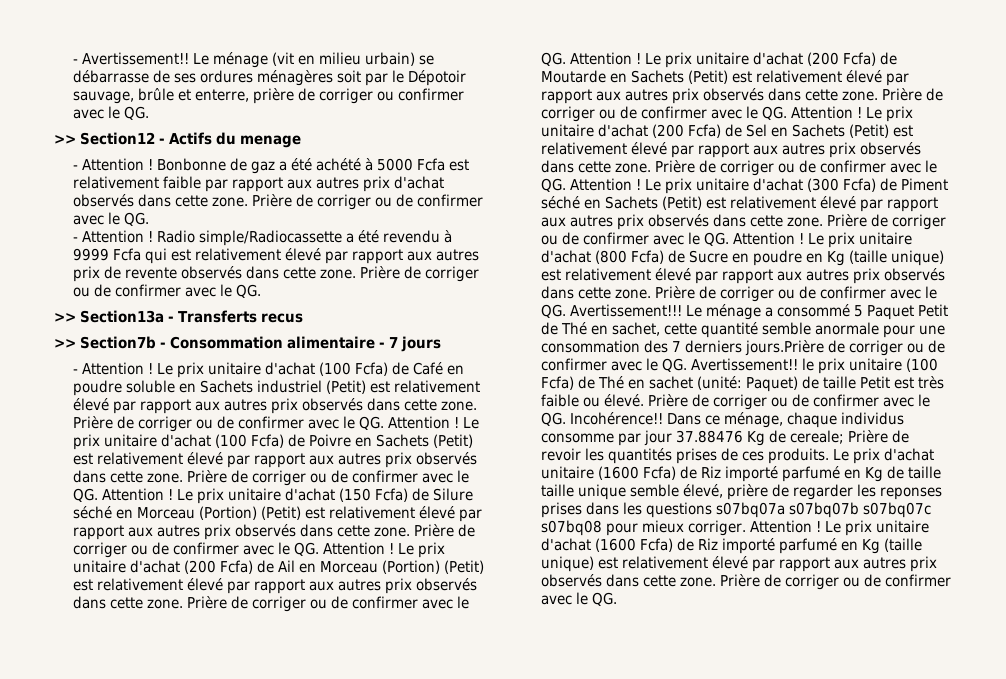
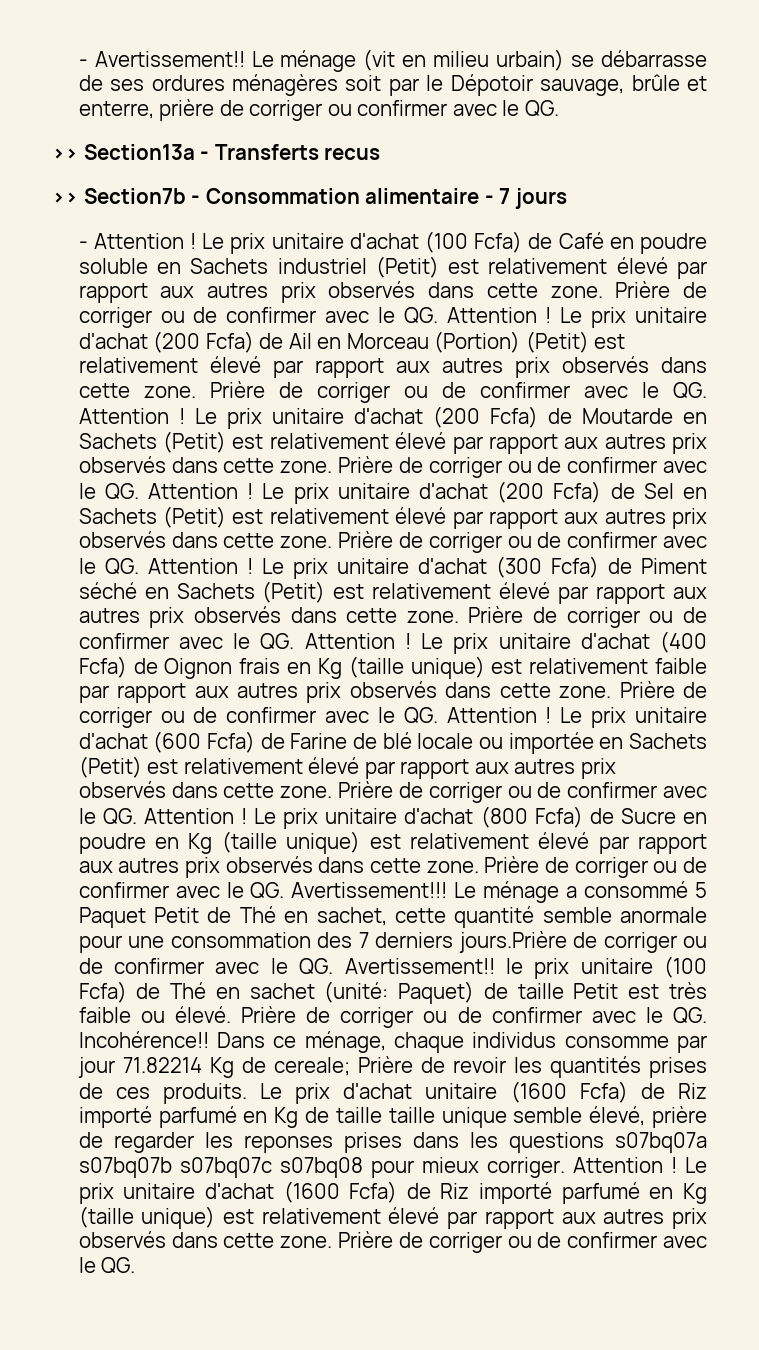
[54,132,301,148] [72,158,469,174] [72,176,444,192] [72,194,483,210] [72,212,149,226] [72,230,452,246] [72,248,479,264] [72,266,479,282] [72,284,261,298] // >> Section12 - Actifs du menage // - Attention ! Bonbonne de gaz a été achété à 5000 Fcfa est relativement faible par rapport aux autres prix d'achat observés dans cette zone. Prière de corriger ou de confirmer avec le QG. // - Attention ! Radio simple/Radiocassette a été revendu à 9999 Fcfa qui est relativement élevé par rapport aux autres prix de revente observés dans cette zone. Prière de corriger ou de confirmer avec le QG. -> (559, 108) none
[214,434,473,448] [72,452,477,468] [72,470,469,486] [72,488,473,504] [72,506,482,522] [72,524,475,540] [72,542,445,558] [72,560,180,573] (100 Fcfa) de Poivre en Sachets (Petit) est relativement élevé par rapport aux autres prix observés dans cette zone. Prière de corriger ou de confirmer avec le QG. Attention ! Le prix unitaire d'achat (150 Fcfa) de Silure séché en Morceau (Portion) (Petit) est relativement élevé par rapport aux autres prix observés dans cette zone. Prière de corriger ou de confirmer avec le QG. Attention ! Le prix unitaire d'achat -> (148, 341) none
(591, 256) none -> [660,631,707,653] [78,656,707,679] [78,681,707,703] [78,707,707,728] [78,731,707,754] [78,756,616,779] [78,781,707,803] [78,808,474,829] (400 Fcfa) de Oignon frais en Kg (taille unique) est relativement faible par rapport aux autres prix observés dans cette zone. Prière de corriger ou de confirmer avec le QG. Attention ! Le prix unitaire d'achat (600 Fcfa) de Farine de blé locale ou importée en Sachets (Petit) est relativement élevé par rapport aux autres prix observés dans cette zone. Prière de corriger ou de confirmer avec le QG. Attention ! Le prix unitaire d'achat
[675,430,743,443] 37.88476 -> [122,1057,202,1073] 71.82214

